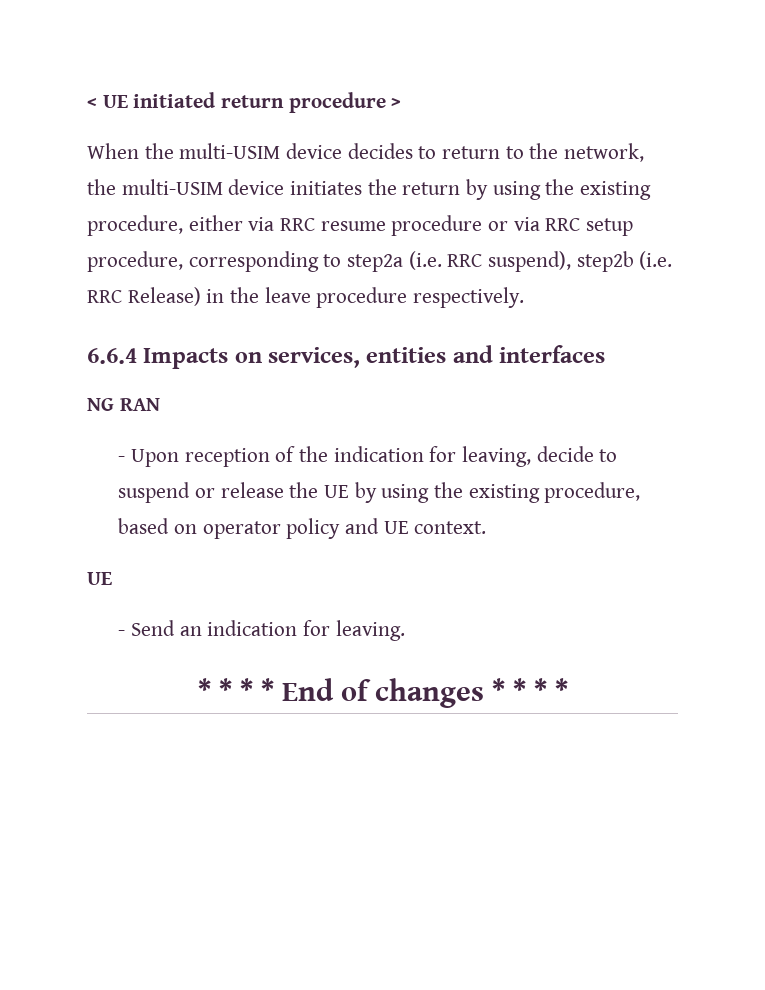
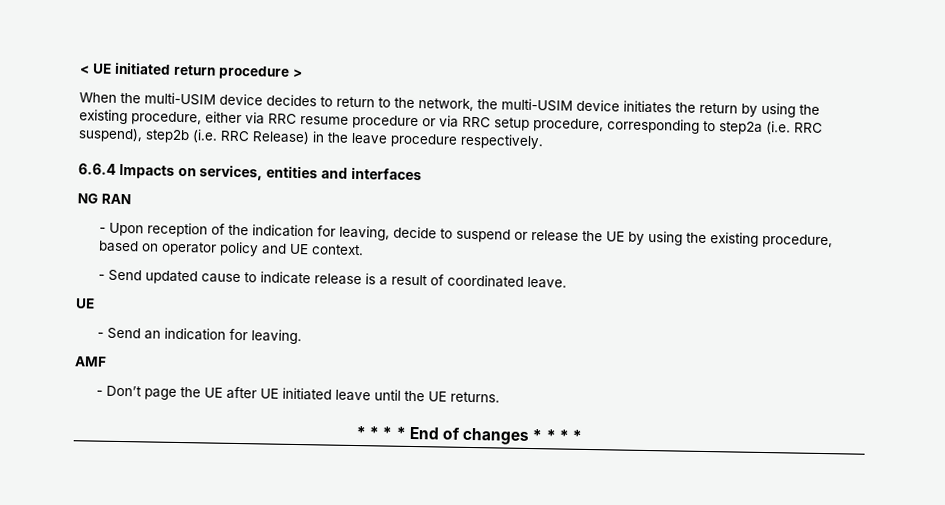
(487, 527) none -> [97,269,567,289] // - Send updated cause to indicate release is a result of coordinated leave.
(405, 630) none -> [74,356,107,367] [95,385,500,403] // AMF // - Don’t page the UE after UE initiated leave until the UE returns.

